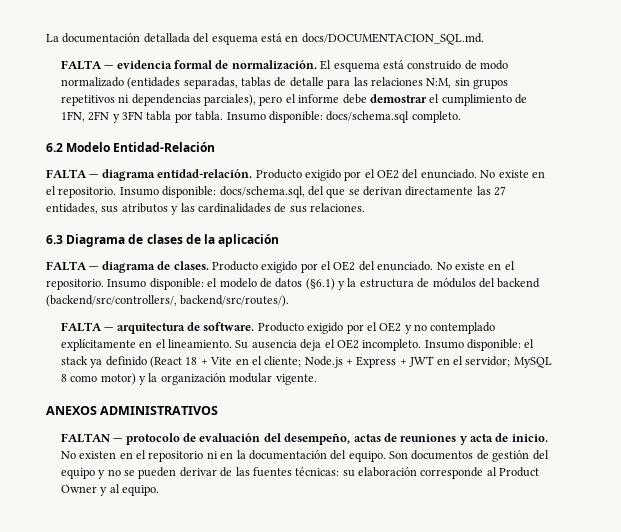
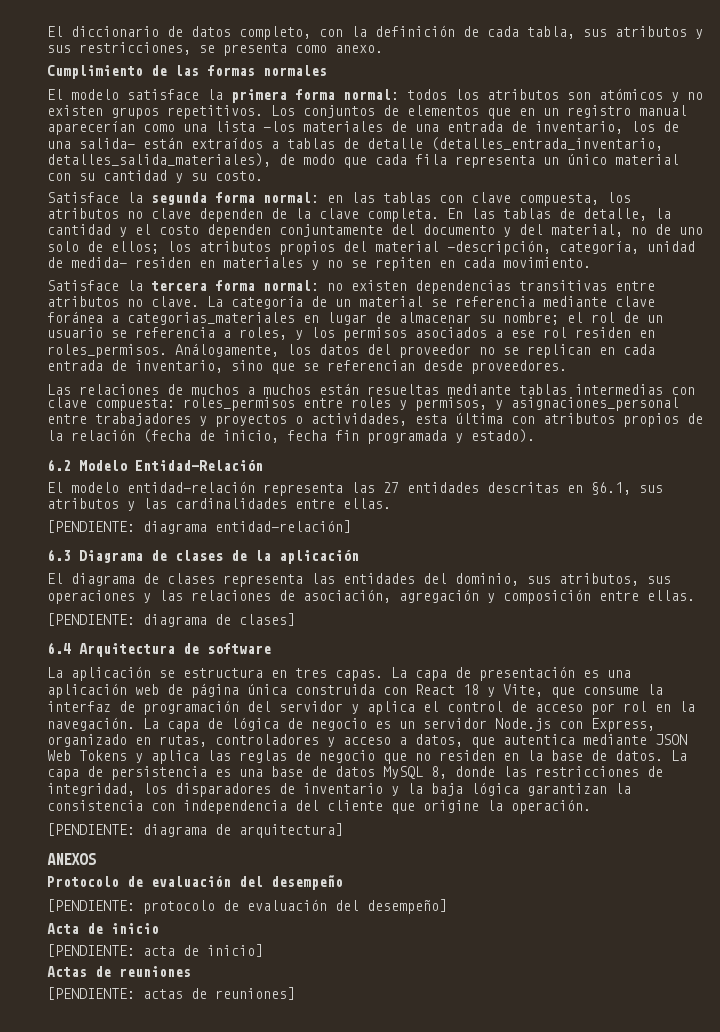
[46,33,484,45] [60,60,509,72] [60,77,509,89] [60,94,528,106] [60,111,461,123] [46,142,216,152] [46,169,545,181] [46,186,507,198] [46,203,98,214] La documentación detallada del esquema está en docs/DOCUMENTACION_SQL.md. // FALTA — evidencia formal de normalización. El esquema está construido de modo normalizado (entidades separadas, tablas de detalle para las relaciones N:M, sin grupos repetitivos ni dependencias parciales), pero el informe debe demostrar el cumplimiento de 1FN, 2FN y 3FN tabla por tabla. Insumo disponible: docs/schema.sql completo. // 6.2 Modelo Entidad-Relación // FALTA — diagrama entidad-relación. Producto exigido por el OE2 del enunciado. No existe en el repositorio. Insumo disponible: docs/schema.sql, del que se derivan directamente las 27 entidades, -> [47,25,703,40] [47,42,383,56] [47,65,327,79] [47,88,703,103] [47,105,687,119] [47,121,679,135] [47,137,663,151] [47,153,679,168] [47,170,263,183] [47,192,631,206] [47,208,671,222] [47,224,703,238] [47,240,695,255] [47,257,591,271] [47,280,655,294] [47,296,655,309] [47,311,663,325] [47,327,655,341] [47,343,655,358] [47,360,567,374] [47,383,695,395] [47,397,679,411] [47,413,703,427] [47,429,535,444] [47,459,263,471] [47,481,631,496] El diccionario de datos completo, con la definición de cada tabla, sus atributos y sus restricciones, se presenta como anexo. // Cumplimiento de las formas normales // El modelo satisface la primera forma normal: todos los atributos son atómicos y no existen grupos repetitivos. Los conjuntos de elementos que en un registro manual aparecerían como una lista —los materiales de una entrada de inventario, los de una salida— están extraídos a tablas de detalle (detalles_entrada_inventario, detalles_salida_materiales), de modo que cada fila representa un único material con su cantidad y su costo. // Satisface la segunda forma normal: en las tablas con clave compuesta, los atributos no clave dependen de la clave completa. En las tablas de detalle, la cantidad y el costo dependen conjuntamente del documento y del material, no de uno solo de ellos; los atributos propios del material —descripción, categoría, unidad de medida— residen en materiales y no se repiten en cada movimiento. // Satisface la tercera forma normal: no existen dependencias transitivas entre atributos no clave. La categoría de un material se referencia mediante clave foránea a categorias_materiales en lugar de almacenar su nombre; el rol de un usuario se referencia a roles, y los permisos asociados a ese rol residen en roles_permisos. Análogamente, los datos del proveedor no se replican en cada entrada de inventario, sino que se referencian desde proveedores. // Las relaciones de muchos a muchos están resueltas mediante tablas intermedias con clave compuesta: roles_permisos entre roles y permisos, y asignaciones_personal entre trabajadores y proyectos o actividades, esta última con atributos propios de la relación (fecha de inicio, fecha fin programada y estado). // 6.2 Modelo Entidad-Relación // El modelo entidad-relación representa las 27 entidades descritas en §6.1,
[274,203,365,213] de sus relaciones. -> [295,498,391,509] [47,520,351,534] entre ellas. // [PENDIENTE: diagrama entidad-relación]
[46,261,515,273] [46,278,541,290] [46,295,290,307] [60,322,496,334] [60,339,535,351] [60,356,552,368] [60,373,317,385] [46,406,219,415] [60,433,548,445] [60,450,549,462] [60,467,540,479] [60,484,160,496] FALTA — diagrama de clases. Producto exigido por el OE2 del enunciado. No existe en el repositorio. Insumo disponible: el modelo de datos (§6.1) y la estructura de módulos del backend (backend/src/controllers/, backend/src/routes/). // FALTA — arquitectura de software. Producto exigido por el OE2 y no contemplado explícitamente en el lineamiento. Su ausencia deja el OE2 incompleto. Insumo disponible: el stack ya definido (React 18 + Vite en el cliente; Node.js + Express + JWT en el servidor; MySQL 8 como motor) y la organización modular vigente. // ANEXOS ADMINISTRATIVOS // FALTAN — protocolo de evaluación del desempeño, actas de reuniones y acta de inicio. No existen en el repositorio ni en la documentación del equipo. Son documentos de gestión del equipo y no se pueden derivar de las fuentes técnicas: su elaboración corresponde al Product Owner y al equipo. -> [47,573,671,587] [47,589,695,604] [47,613,295,627] [47,642,271,657] [47,666,631,681] [47,683,663,698] [47,700,695,715] [47,717,655,732] [47,734,687,748] [47,750,687,764] [47,766,663,780] [47,782,631,797] [47,799,591,814] [47,823,343,838] [47,853,96,865] [47,875,343,890] [47,899,447,914] [47,923,159,934] [47,944,263,957] [47,966,191,977] [47,987,295,1000] El diagrama de clases representa las entidades del dominio, sus atributos, sus operaciones y las relaciones de asociación, agregación y composición entre ellas. // [PENDIENTE: diagrama de clases] // 6.4 Arquitectura de software // La aplicación se estructura en tres capas. La capa de presentación es una aplicación web de página única construida con React 18 y Vite, que consume la interfaz de programación del servidor y aplica el control de acceso por rol en la navegación. La capa de lógica de negocio es un servidor Node.js con Express, organizado en rutas, controladores y acceso a datos, que autentica mediante JSON Web Tokens y aplica las reglas de negocio que no residen en la base de datos. La capa de persistencia es una base de datos MySQL 8, donde las restricciones de integridad, los disparadores de inventario y la baja lógica garantizan la consistencia con independencia del cliente que origine la operación. // [PENDIENTE: diagrama de arquitectura] // ANEXOS // Protocolo de evaluación del desempeño // [PENDIENTE: protocolo de evaluación del desempeño] // Acta de inicio // [PENDIENTE: acta de inicio] // Actas de reuniones // [PENDIENTE: actas de reuniones]

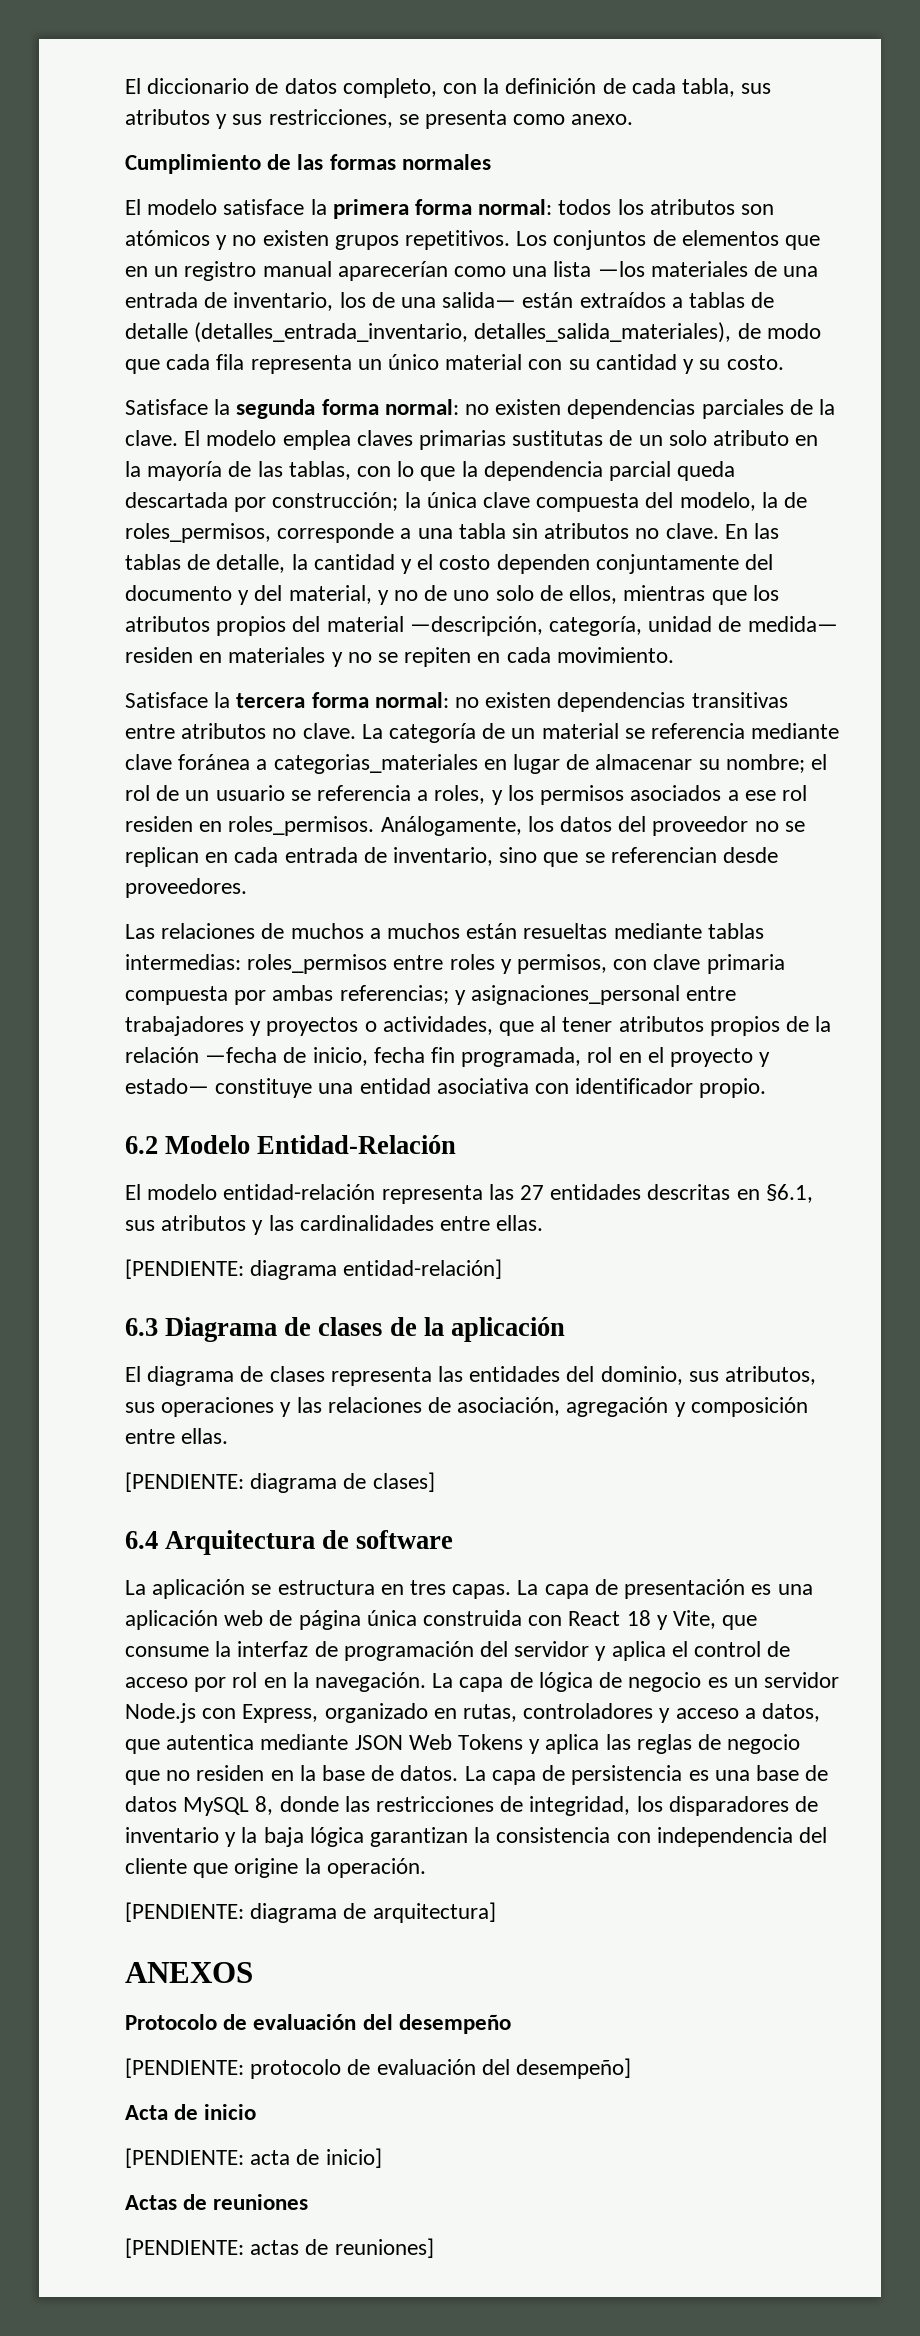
[327,192,631,206] [47,208,439,222] en las tablas con clave compuesta, los atributos no clave dependen de la clave completa. -> [465,399,836,419] [125,430,819,450] [125,461,736,481] [125,492,808,512] [125,523,719,543] no existen dependencias parciales de la clave. El modelo emplea claves primarias sustitutas de un solo atributo en la mayoría de las tablas, con lo que la dependencia parcial queda descartada por construcción; la única clave compuesta del modelo, la de roles_permisos, corresponde a una tabla sin atributos no clave.
(623, 230) none -> [377,590,389,605] y
[111,241,159,254] ellos; -> [569,585,747,605] ellos, mientras que
[575,384,695,395] [47,397,175,411] intermedias con clave compuesta: -> [125,954,241,970] intermedias:
(487, 404) none -> [613,954,785,974] [125,985,449,1005] con clave primaria compuesta por ambas referencias;
[415,413,535,424] esta última con -> [499,1016,613,1036] que al tener
[143,429,191,443] (fecha -> [205,1047,278,1063] —fecha
[367,429,535,444] programada y estado). -> [461,1047,771,1067] [125,1078,767,1098] programada, rol en el proyecto y estado— constituye una entidad asociativa con identificador propio.

